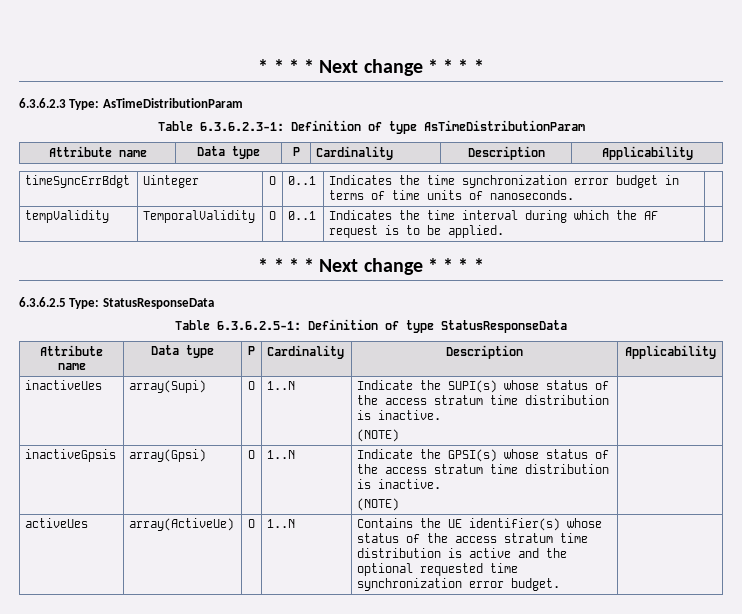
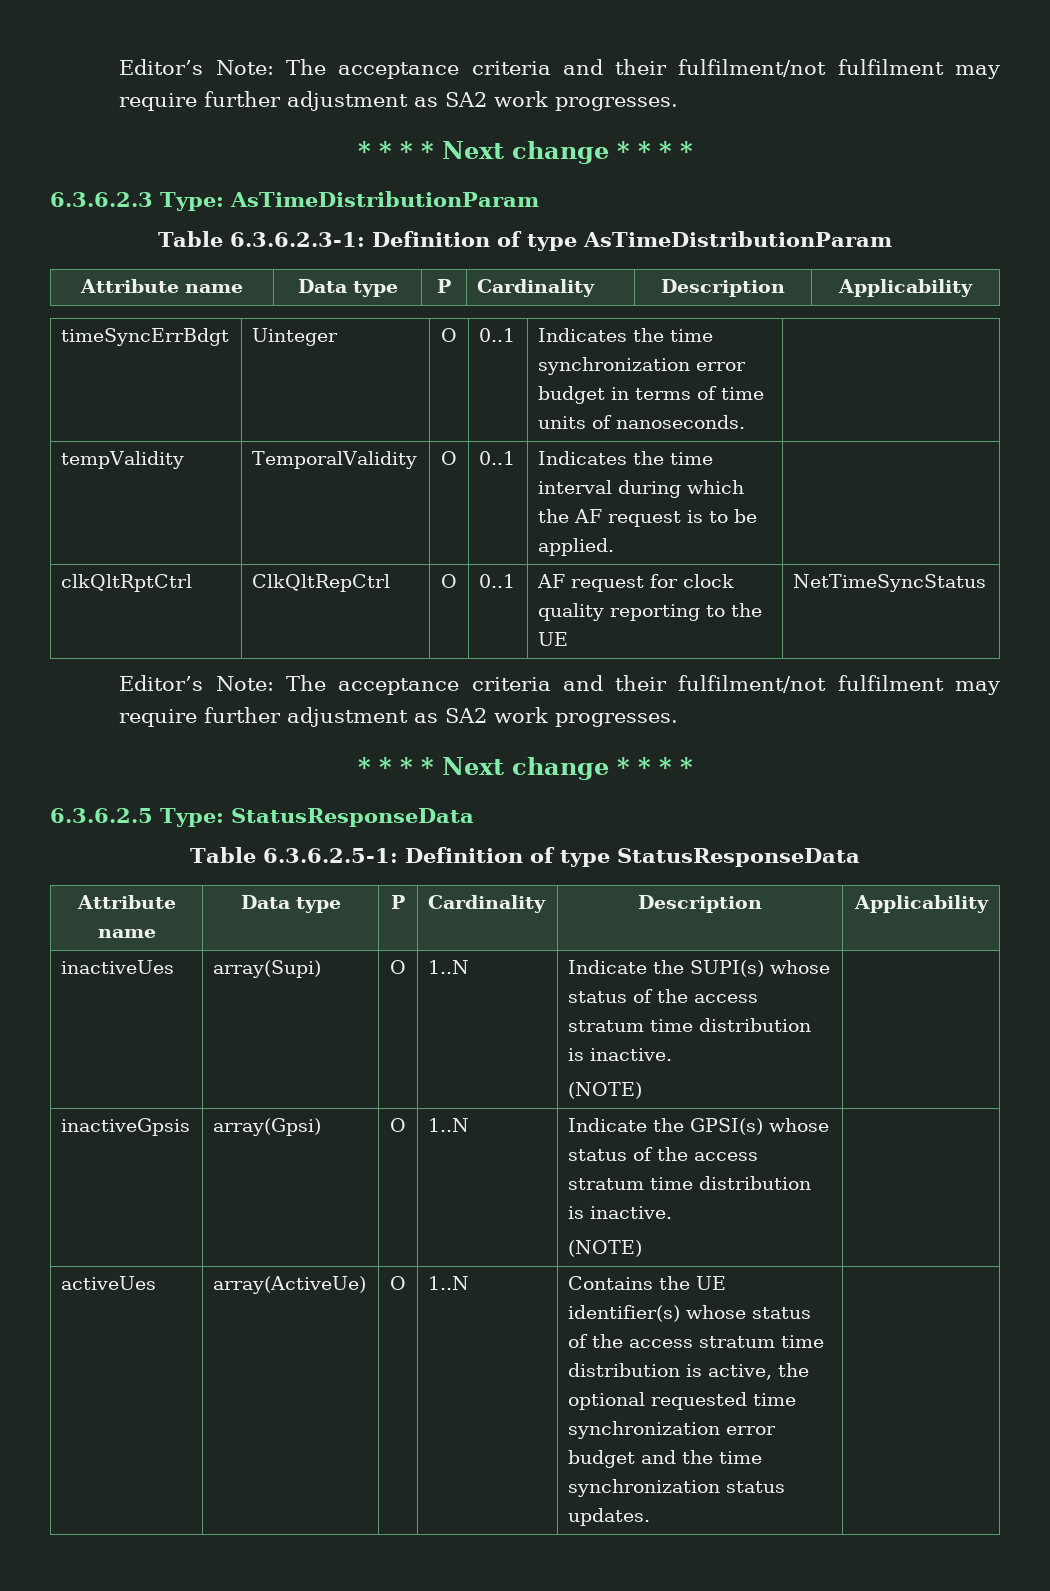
(258, 66) none -> [119,59,1000,79] [119,91,679,111] Editor’s Note: The acceptance criteria and their fulfilment/not fulfilment may require further adjustment as SA2 work progresses. //
(505, 231) none -> [61,574,193,592] [252,574,391,592] [441,574,457,588] [479,574,516,588] [537,574,735,592] [538,603,763,621] [538,632,569,646] [793,574,987,592] [119,675,1000,695] [119,707,679,727] // clkQltRptCtrl | ClkQltRepCtrl | O | 0..1 | AF request for clock quality reporting to the UE | NetTimeSyncStatus // Editor’s Note: The acceptance criteria and their fulfilment/not fulfilment may require further adjustment as SA2 work progresses.
[469,548,540,558] active and -> [708,1364,773,1380] active,
[511,578,561,591] budget. -> [568,1450,763,1468] [568,1479,786,1497] [568,1508,651,1526] budget and the time synchronization status updates.

